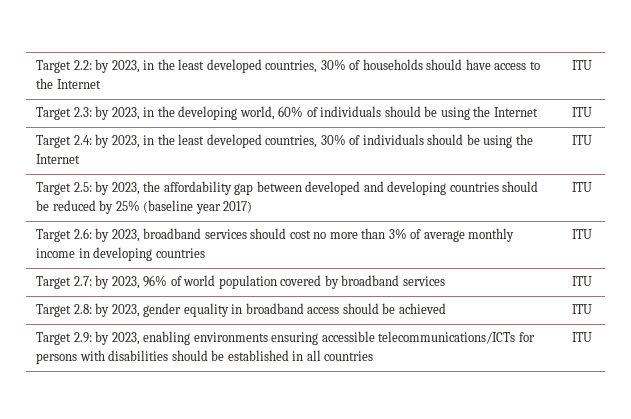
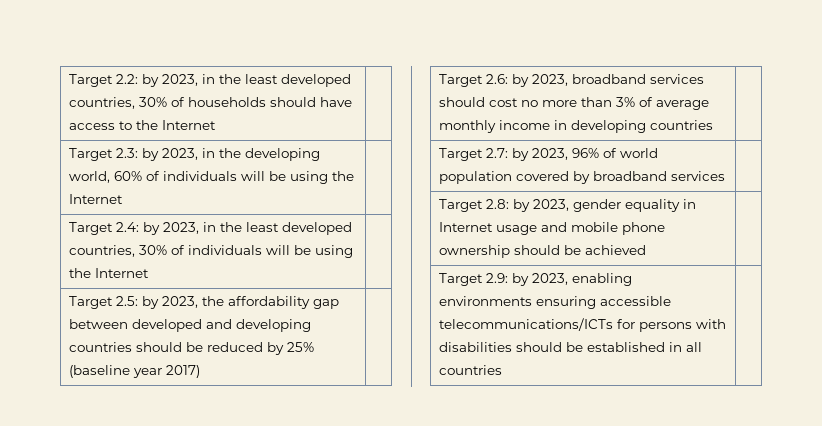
[572,60,593,70] ITU -> (217, 125) none
[384,106,538,120] [572,107,593,117] should be using the Internet | ITU -> [241,171,355,184] [69,194,124,204] will be using the Internet |
[427,134,533,148] [36,154,81,164] [572,135,593,145] should be using the Internet | ITU -> [266,245,354,258] [69,268,150,278] will be using the Internet |
[572,182,593,192] ITU -> (201, 371) none
[572,229,593,239] ITU -> (714, 125) none
[572,276,593,286] ITU -> (726, 176) none
[245,303,340,314] broadband access -> [439,222,666,235] [439,245,511,258] Internet usage and mobile phone ownership
[572,304,593,314] ITU -> (647, 250) none
[572,332,593,342] ITU -> (503, 370) none

